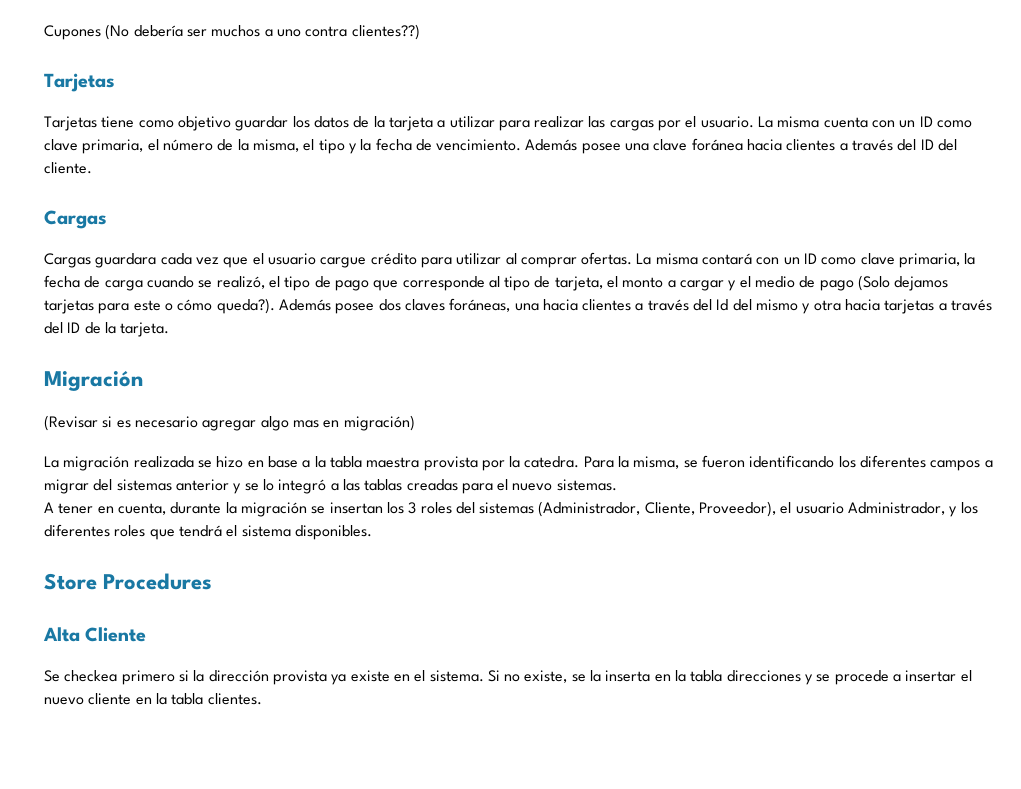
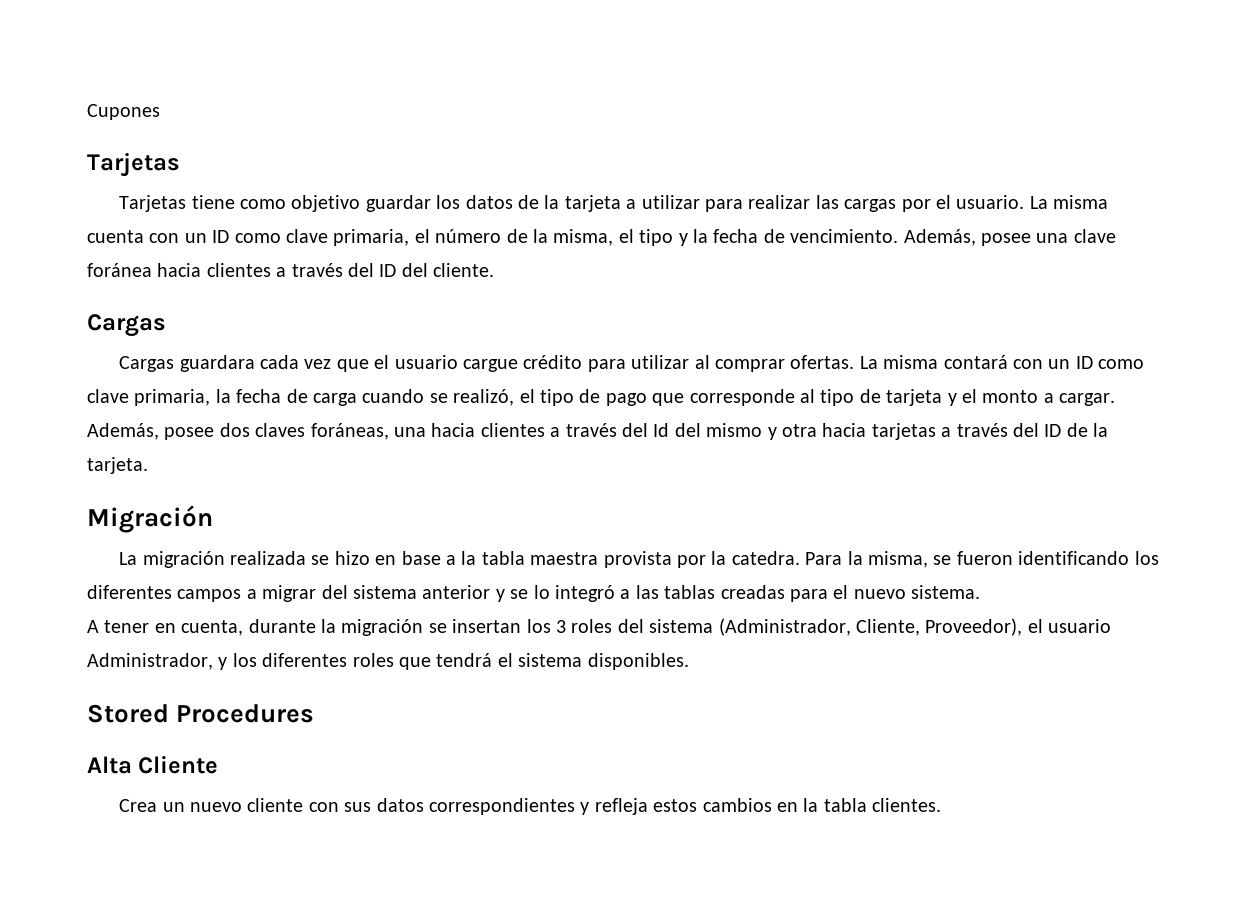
[105,24,420,40] (No debería ser muchos a uno contra clientes??) -> (160, 112) none
[525,139,578,151] Además -> [903,229,976,246] Además,
[554,276,603,291] tarjeta, -> [886,389,957,406] tarjeta y
[680,275,949,291] [44,298,331,314] cargar y el medio de pago (Solo dejamos tarjetas para este o cómo queda?). Además -> [1059,393,1116,406] [87,423,159,440] cargar. Además,
[44,415,415,431] // (Revisar si es necesario agregar algo mas en migración) -> (213, 519) none
[116,479,172,491] sistemas -> [353,585,417,599] sistema
[556,479,617,491] sistemas. -> [911,585,981,599] sistema.
[479,502,535,514] sistemas -> [649,619,714,633] sistema
[44,573,97,590] Store -> [87,704,169,723] Stored
[44,670,972,685] [44,693,132,705] Se checkea primero si la dirección provista ya existe en el sistema. Si no existe, se la inserta en la tabla direcciones y se procede a insertar el nuevo cliente -> [119,798,772,815] Crea un nuevo cliente con sus datos correspondientes y refleja estos cambios

